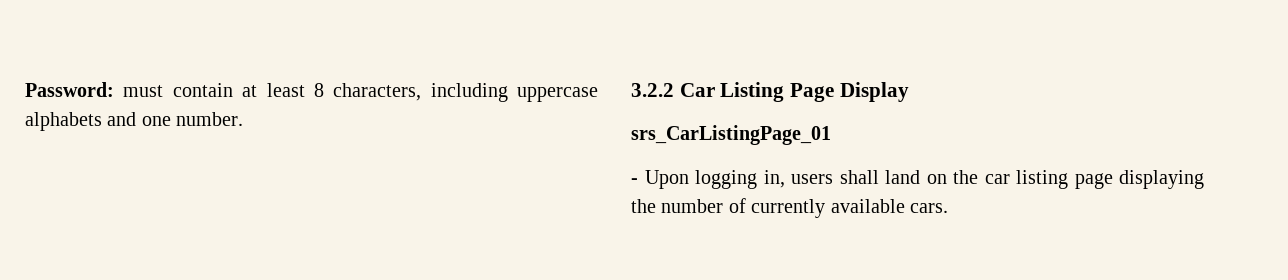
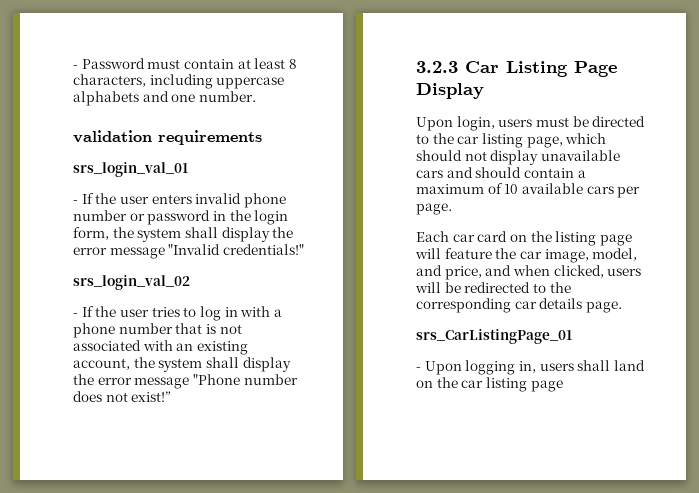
[25,82,114,97] Password: -> [73,58,145,69] - Password
[631,82,909,102] 3.2.2 Car Listing Page Display -> [73,130,262,145] [73,162,188,177] [73,193,286,208] [73,210,289,225] [73,227,294,242] [73,244,304,259] [73,275,190,290] [73,306,282,321] [73,323,242,338] [73,340,248,355] [73,357,291,372] [73,374,298,389] [73,391,172,402] [416,61,617,77] [416,83,484,99] [416,116,646,131] [416,133,607,148] [416,150,620,165] [416,167,586,178] [416,183,641,198] [416,203,452,215] [416,231,632,246] [415,248,638,263] [416,265,642,280] [415,282,571,293] [416,298,622,313] validation requirements // srs_login_val_01 // - If the user enters invalid phone number or password in the login form, the system shall display the error message "Invalid credentials!" // srs_login_val_02 // - If the user tries to log in with a phone number that is not associated with an existing account, the system shall display the error message "Phone number does not exist!” // 3.2.3 Car Listing Page Display // Upon login, users must be directed to the car listing page, which should not display unavailable cars and should contain a maximum of 10 available cars per page. // Each car card on the listing page will feature the car image, model, and price, and when clicked, users will be redirected to the corresponding car details page.
[1119,170,1204,189] [631,198,948,218] displaying the number of currently available cars. -> (563, 386) none

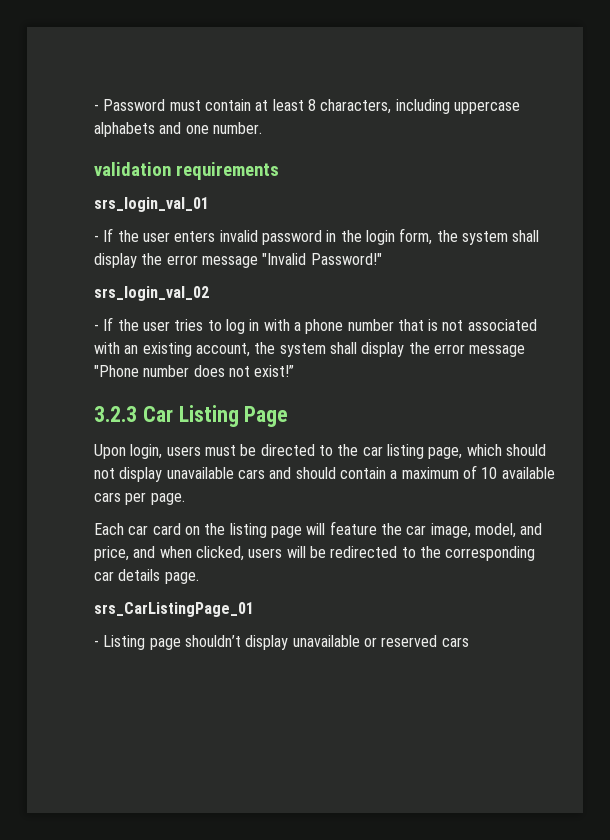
[243,193,286,208] [73,210,145,221] phone number or -> (258, 236) none
[222,244,304,255] credentials!" -> [310,253,382,265] Password!"
[416,83,484,99] Display -> (289, 416) none
[424,360,645,375] [416,377,563,392] Upon logging in, users shall land on the car listing page -> [103,635,469,650] Listing page shouldn’t display unavailable or reserved cars

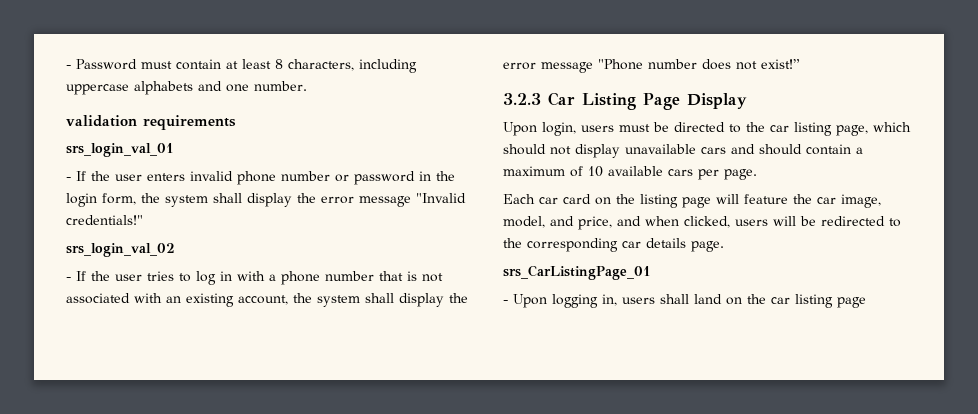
(258, 236) none -> [237,171,349,185] phone number or
[310,253,382,265] Password!" -> [66,215,143,225] credentials!"
(289, 416) none -> [687,93,747,109] Display
[103,635,469,650] Listing page shouldn’t display unavailable or reserved cars -> [513,294,866,308] Upon logging in, users shall land on the car listing page

